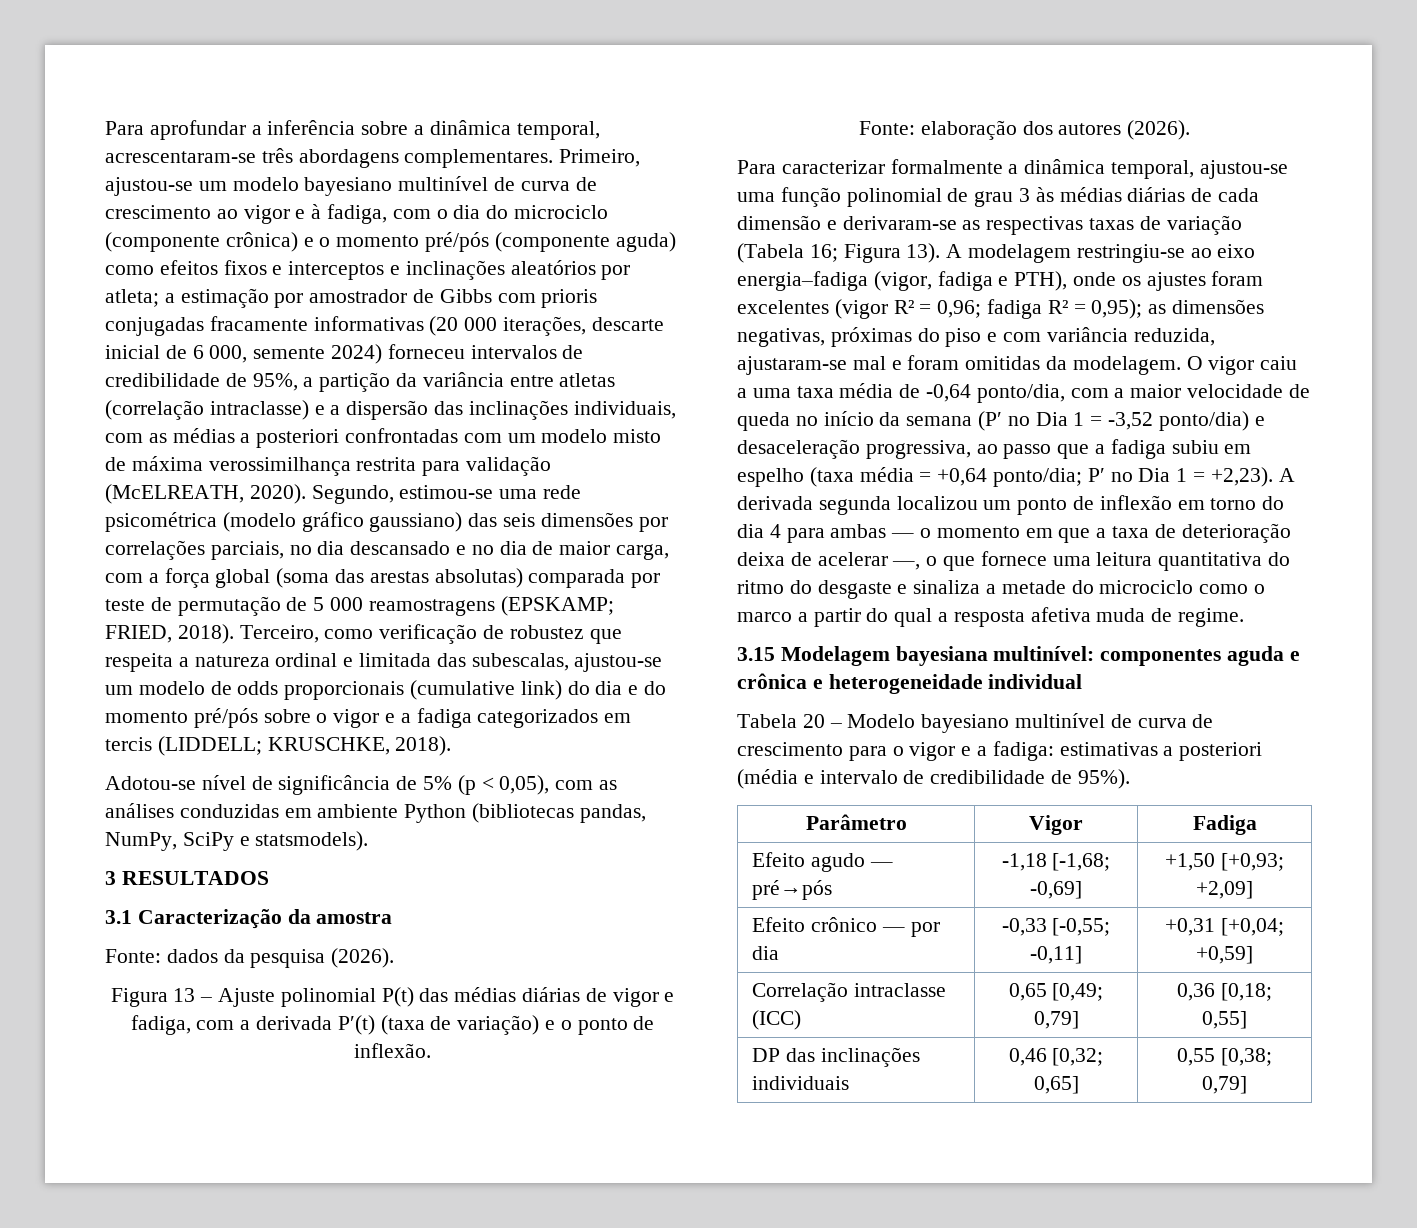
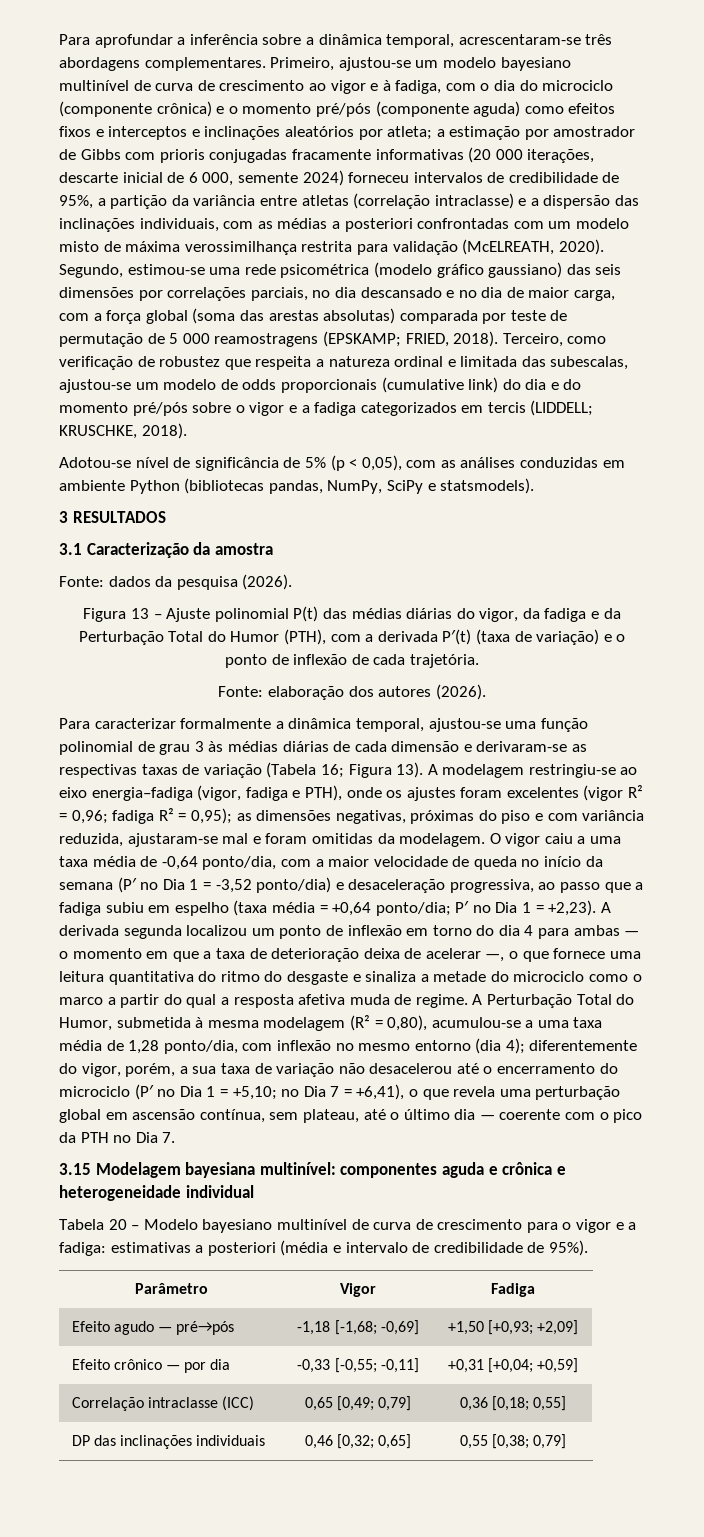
[585,988,675,1007] [130,1015,191,1035] de vigor e fadiga, -> [456,608,621,622] [78,629,327,645] do vigor, da fadiga e da Perturbação Total do Humor (PTH),
[354,1043,431,1058] inflexão. -> [293,654,479,668] inflexão de cada trajetória.
(1245, 617) none -> [472,994,635,1008] [59,1015,603,1031] [59,1038,638,1054] [59,1063,618,1077] [59,1084,621,1100] [59,1109,643,1123] [59,1132,176,1143] A Perturbação Total do Humor, submetida à mesma modelagem (R² = 0,80), acumulou-se a uma taxa média de 1,28 ponto/dia, com inflexão no mesmo entorno (dia 4); diferentemente do vigor, porém, a sua taxa de variação não desacelerou até o encerramento do microciclo (P′ no Dia 1 = +5,10; no Dia 7 = +6,41), o que revela uma perturbação global em ascensão contínua, sem plateau, até o último dia — coerente com o pico da PTH no Dia 7.

